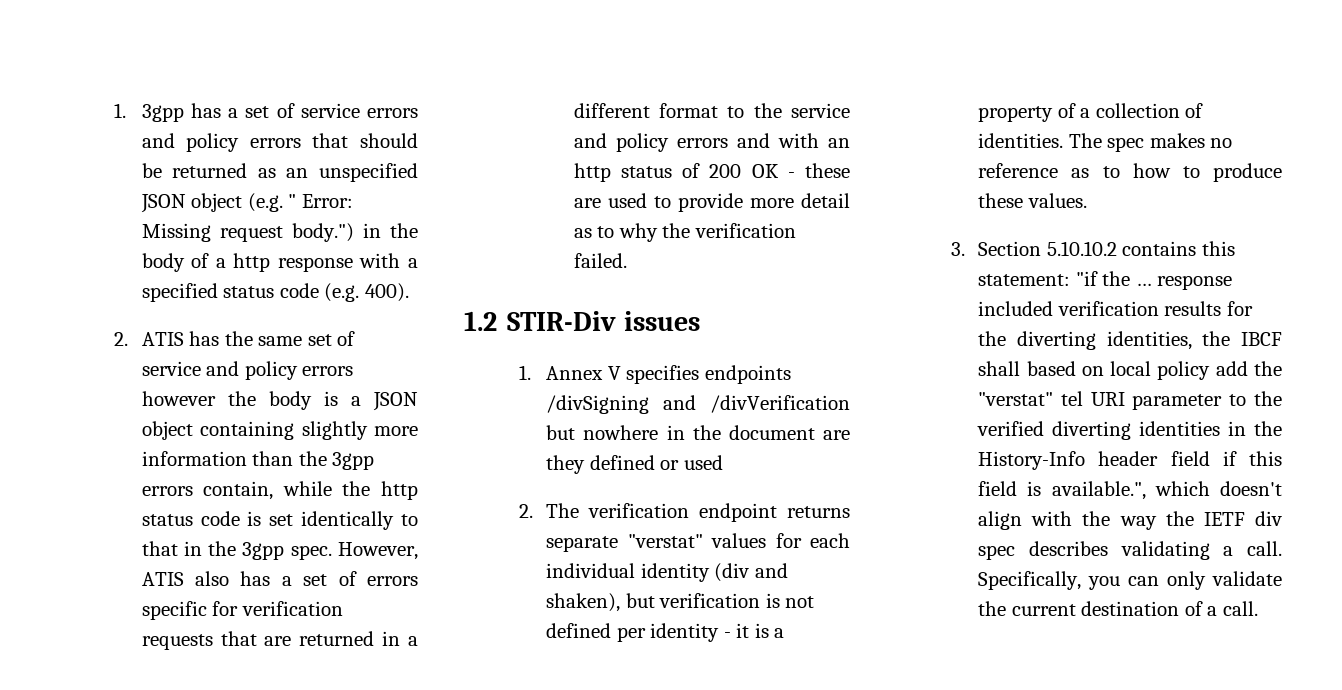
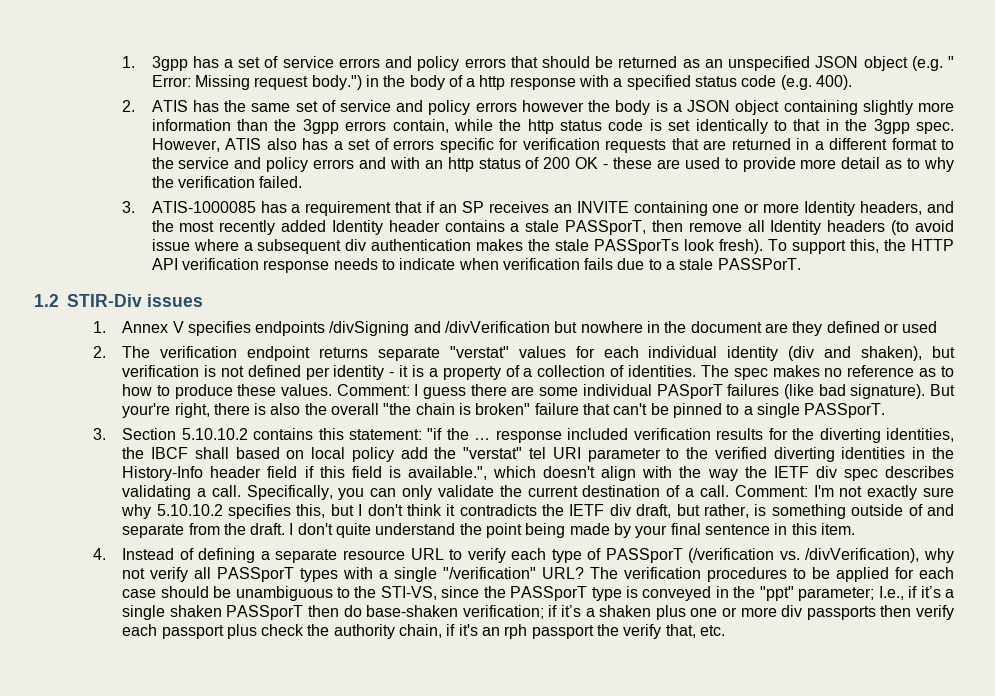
(627, 260) none -> [122,201,954,216] [151,220,955,235] [151,239,955,254] [151,258,801,273] // 3. ATIS-1000085 has a requirement that if an SP receives an INVITE containing one or more Identity headers, and the most recently added Identity header contains a stale PASSporT, then remove all Identity headers (to avoid issue where a subsequent div authentication makes the stale PASSporTs look fresh). To support this, the HTTP API verification response needs to indicate when verification fails due to a stale PASSPorT.
(1087, 200) none -> [336,384,955,399] [122,403,886,418] Comment: I guess there are some individual PASporT failures (like bad signature). But your're right, there is also the overall "the chain is broken" failure that can't be pinned to a single PASSporT.
(1258, 608) none -> [734,485,954,500] [121,504,955,519] [122,523,855,538] [92,548,955,563] [122,567,955,582] [122,586,954,601] [122,605,955,620] [122,624,725,639] Comment: I'm not exactly sure why 5.10.10.2 specifies this, but I don't think it contradicts the IETF div draft, but rather, is something outside of and separate from the draft. I don't quite understand the point being made by your final sentence in this item. // 4. Instead of defining a separate resource URL to verify each type of PASSporT (/verification vs. /divVerification), why not verify all PASSporT types with a single "/verification" URL? The verification procedures to be applied for each case should be unambiguous to the STI-VS, since the PASSporT type is conveyed in the "ppt" parameter; I.e., if it’s a single shaken PASSporT then do base-shaken verification; if it’s a shaken plus one or more div passports then verify each passport plus check the authority chain, if it's an rph passport the verify that, etc.

